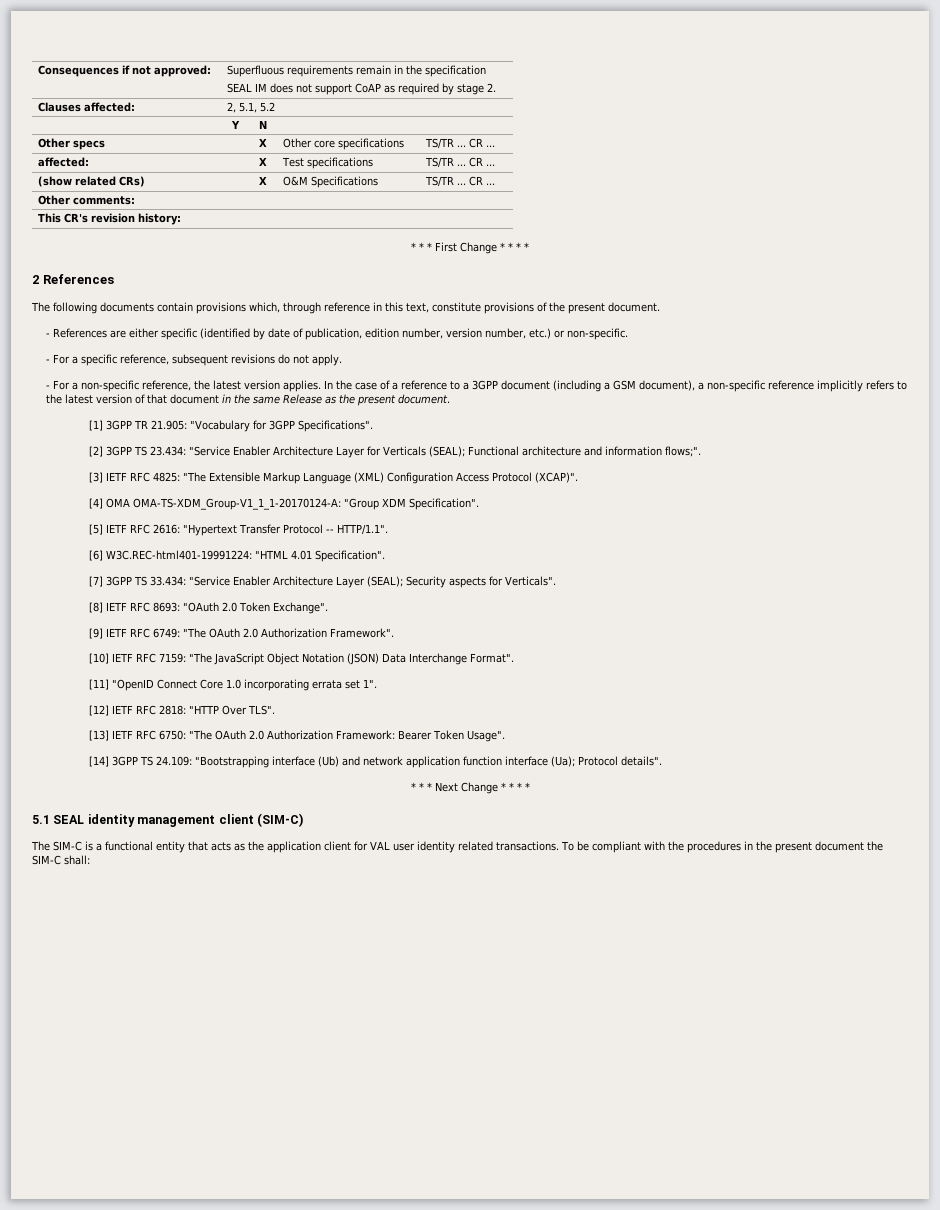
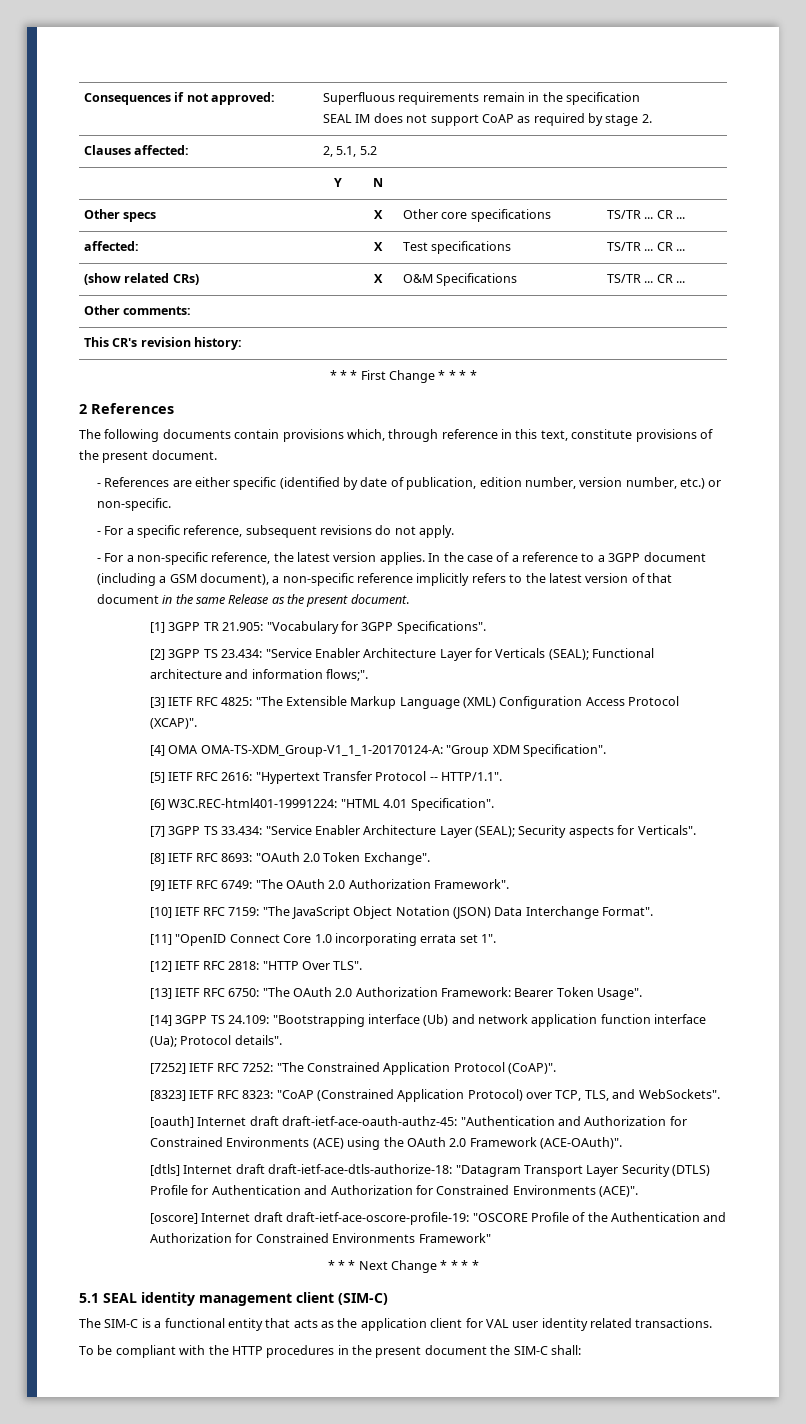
(662, 761) none -> [150,1062,557,1075] [150,1089,720,1102] [150,1116,687,1128] [150,1137,623,1150] [150,1164,711,1177] [150,1185,639,1197] [150,1212,727,1225] [150,1233,491,1243] // [7252] IETF RFC 7252: "The Constrained Application Protocol (CoAP)". // [8323] IETF RFC 8323: "CoAP (Constrained Application Protocol) over TCP, TLS, and WebSockets". // [oauth] Internet draft draft-ietf-ace-oauth-authz-45: "Authentication and Authorization for Constrained Environments (ACE) using the OAuth 2.0 Framework (ACE-OAuth)". // [dtls] Internet draft draft-ietf-ace-dtls-authorize-18: "Datagram Transport Layer Security (DTLS) Profile for Authentication and Authorization for Constrained Environments (ACE)". // [oscore] Internet draft draft-ietf-ace-oscore-profile-19: "OSCORE Profile of the Authentication and Authorization for Constrained Environments Framework"
(559, 846) none -> (713, 1323) //
(684, 846) none -> [231,1346,263,1355] HTTP

